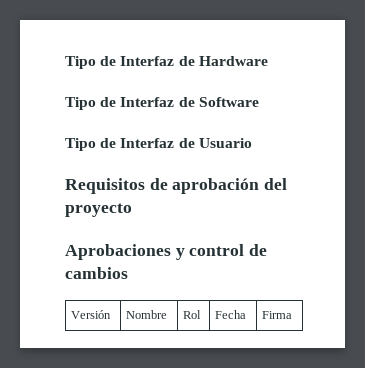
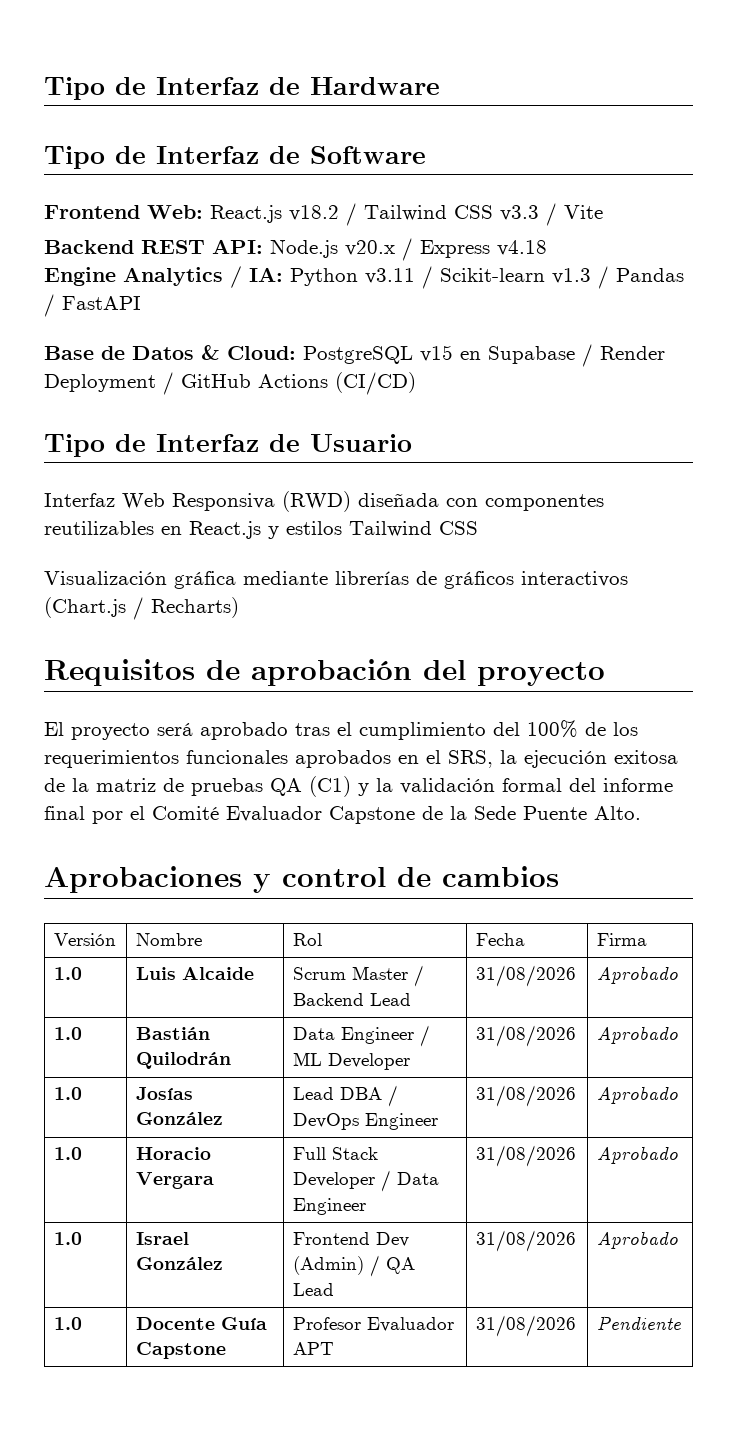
(259, 102) none -> [44,203,603,226] [44,238,547,261] [44,266,684,289] [44,294,141,317] [44,344,665,367] [44,372,416,395] // Frontend Web: React.js v18.2 / Tailwind CSS v3.3 / Vite // Backend REST API: Node.js v20.x / Express v4.18 // Engine Analytics / IA: Python v3.11 / Scikit-learn v1.3 / Pandas / FastAPI // Base de Datos & Cloud: PostgreSQL v15 en Supabase / Render Deployment / GitHub Actions (CI/CD)
(252, 143) none -> [44,491,604,512] [44,521,478,539] [44,571,628,589] [44,597,239,620] // Interfaz Web Responsiva (RWD) diseñada con componentes reutilizables en React.js y estilos Tailwind CSS // Visualización gráfica mediante librerías de gráficos interactivos (Chart.js / Recharts)
(132, 210) none -> [44,720,638,740] [44,750,678,768] [44,776,673,797] [44,806,641,824] // El proyecto será aprobado tras el cumplimiento del 100% de los requerimientos funcionales aprobados en el SRS, la ejecución exitosa de la matriz de pruebas QA (C1) y la validación formal del informe final por el Comité Evaluador Capstone de la Sede Puente Alto.
(292, 315) none -> [53,967,82,980] [135,967,254,980] [292,965,424,987] [292,993,411,1006] [475,965,576,987] [596,966,678,984] [53,1027,82,1040] [135,1027,210,1040] [135,1052,231,1069] [292,1025,430,1047] [292,1052,410,1070] [475,1025,576,1047] [596,1026,678,1044] [53,1087,82,1100] [135,1087,193,1100] [135,1112,223,1125] [292,1085,398,1107] [292,1113,438,1130] [475,1085,576,1107] [596,1086,678,1104] [53,1147,82,1160] [135,1147,211,1160] [135,1172,214,1189] [292,1147,378,1160] [292,1170,439,1192] [292,1198,366,1215] [475,1145,576,1167] [596,1146,678,1164] [53,1232,82,1245] [135,1232,189,1245] [135,1257,223,1270] [292,1232,409,1247] [292,1255,415,1277] [292,1283,334,1296] [475,1230,576,1252] [596,1231,678,1249] [53,1317,82,1330] [135,1317,267,1330] [135,1342,226,1359] [292,1317,454,1332] [292,1342,334,1355] [475,1315,576,1337] [596,1316,681,1330] // 1.0 | Luis Alcaide | Scrum Master / Backend Lead | 31/08/2026 | Aprobado // 1.0 | Bastián Quilodrán | Data Engineer / ML Developer | 31/08/2026 | Aprobado // 1.0 | Josías González | Lead DBA / DevOps Engineer | 31/08/2026 | Aprobado // 1.0 | Horacio Vergara | Full Stack Developer / Data Engineer | 31/08/2026 | Aprobado // 1.0 | Israel González | Frontend Dev (Admin) / QA Lead | 31/08/2026 | Aprobado // 1.0 | Docente Guía Capstone | Profesor Evaluador APT | 31/08/2026 | Pendiente

